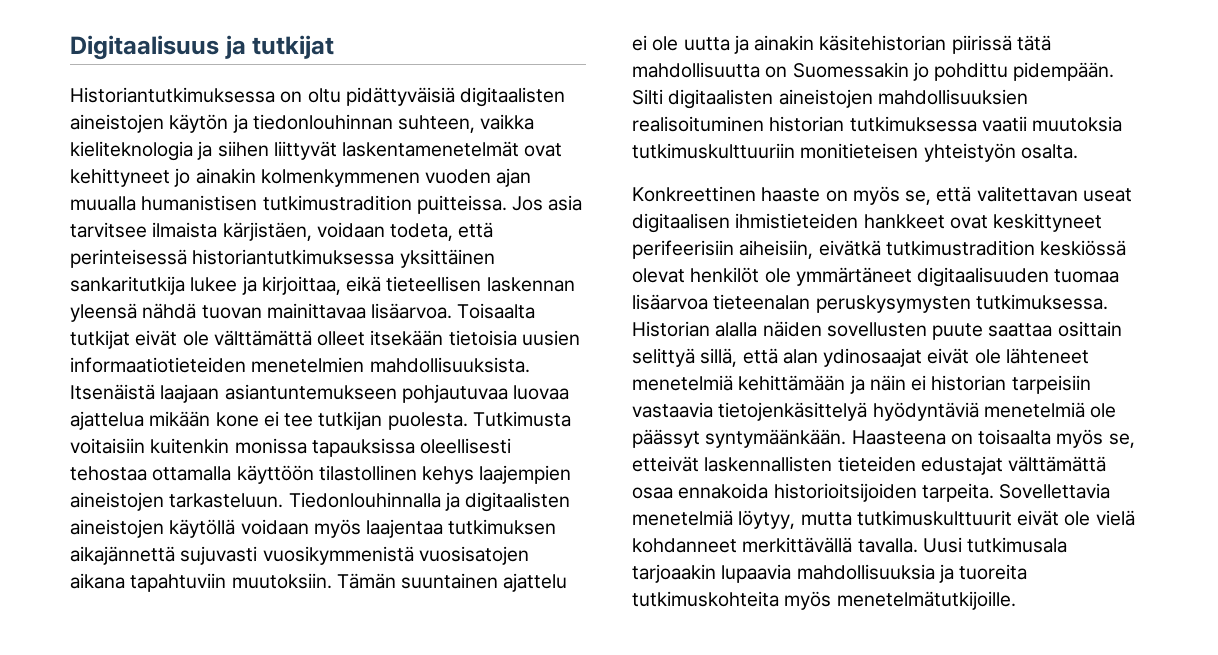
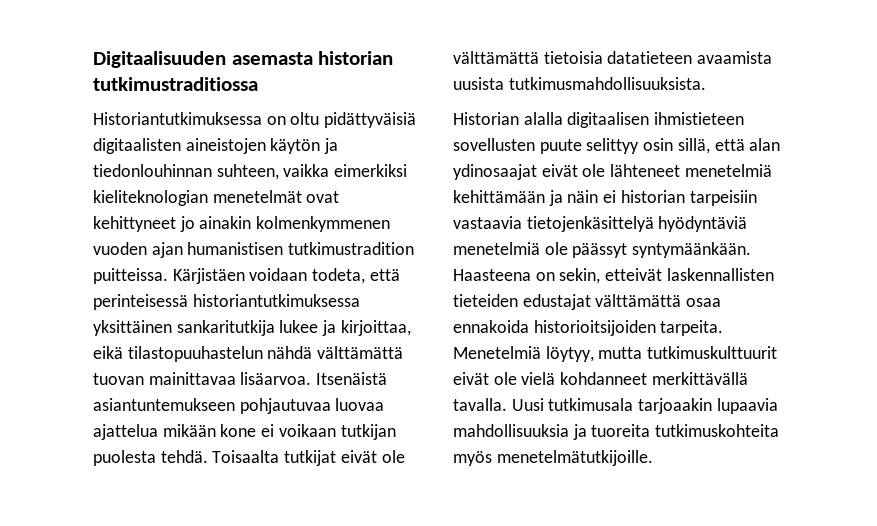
[70,35,335,60] Digitaalisuus ja tutkijat -> [93,51,394,68] [93,77,258,91] Digitaalisuuden asemasta historian tutkimustraditiossa
[70,141,520,161] kieliteknologia ja siihen liittyvät laskentamenetelmät -> [334,164,408,177] [93,190,302,206] eimerkiksi kieliteknologian menetelmät
[70,196,136,211] muualla -> (183, 250) none
[512,195,583,211] [70,222,312,241] Jos asia tarvitsee ilmaista kärjistäen, -> [172,268,245,284] Kärjistäen
[386,276,575,292] [70,303,536,322] [70,330,580,349] [70,357,530,373] [70,384,220,403] tieteellisen laskennan yleensä nähdä tuovan mainittavaa lisäarvoa. Toisaalta tutkijat eivät ole välttämättä olleet itsekään tietoisia uusien informaatiotieteiden menetelmien mahdollisuuksista. Itsenäistä laajaan -> [127,346,404,362] [93,372,388,385] tilastopuuhastelun nähdä välttämättä tuovan mainittavaa lisäarvoa. Itsenäistä
[284,411,571,430] [70,438,512,457] [70,465,572,484] [70,492,571,512] [70,519,557,538] [70,546,529,565] [70,573,568,592] [632,35,1051,54] [632,62,1115,81] [632,89,1028,109] [632,116,1123,132] [632,143,1078,162] [632,186,1132,205] [632,213,1103,233] [632,240,1127,259] [632,267,1120,287] [632,294,1108,313] [632,321,1122,340] [632,348,695,367] tee tutkijan puolesta. Tutkimusta voitaisiin kuitenkin monissa tapauksissa oleellisesti tehostaa ottamalla käyttöön tilastollinen kehys laajempien aineistojen tarkasteluun. Tiedonlouhinnalla ja digitaalisten aineistojen käytöllä voidaan myös laajentaa tutkimuksen aikajännettä sujuvasti vuosikymmenistä vuosisatojen aikana tapahtuviin muutoksiin. Tämän suuntainen ajattelu ei ole uutta ja ainakin käsitehistorian piirissä tätä mahdollisuutta on Suomessakin jo pohdittu pidempään. Silti digitaalisten aineistojen mahdollisuuksien realisoituminen historian tutkimuksessa vaatii muutoksia tutkimuskulttuuriin monitieteisen yhteistyön osalta. // Konkreettinen haaste on myös se, että valitettavan useat digitaalisen ihmistieteiden hankkeet ovat keskittyneet perifeerisiin aiheisiin, eivätkä tutkimustradition keskiössä olevat henkilöt ole ymmärtäneet digitaalisuuden tuomaa lisäarvoa tieteenalan peruskysymysten tutkimuksessa. Historian alalla näiden sovellusten puute saattaa osittain selittyä -> [278,424,396,440] [93,450,405,466] [453,51,773,64] [453,77,706,90] [453,112,745,128] [453,138,674,154] voikaan tutkijan puolesta tehdä. Toisaalta tutkijat eivät ole välttämättä tietoisia datatieteen avaamista uusista tutkimusmahdollisuuksista. // Historian alalla digitaalisen ihmistieteen sovellusten puute selittyy osin
[978,429,1135,448] toisaalta myös se, -> [559,268,601,284] sekin,
[999,483,1111,499] [632,510,733,526] Sovellettavia menetelmiä -> [453,346,541,359] Menetelmiä

